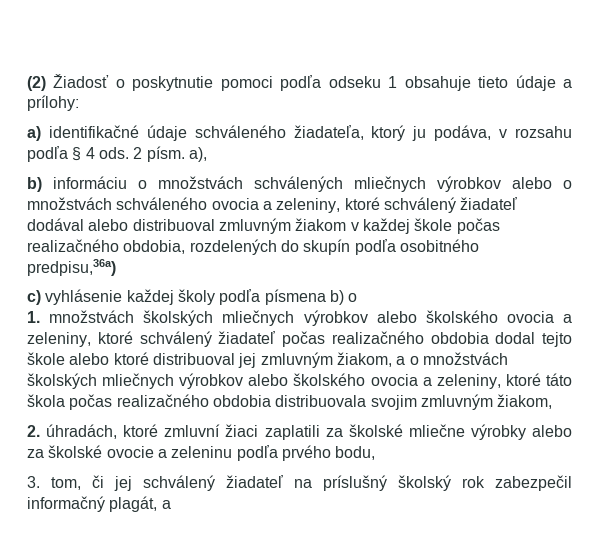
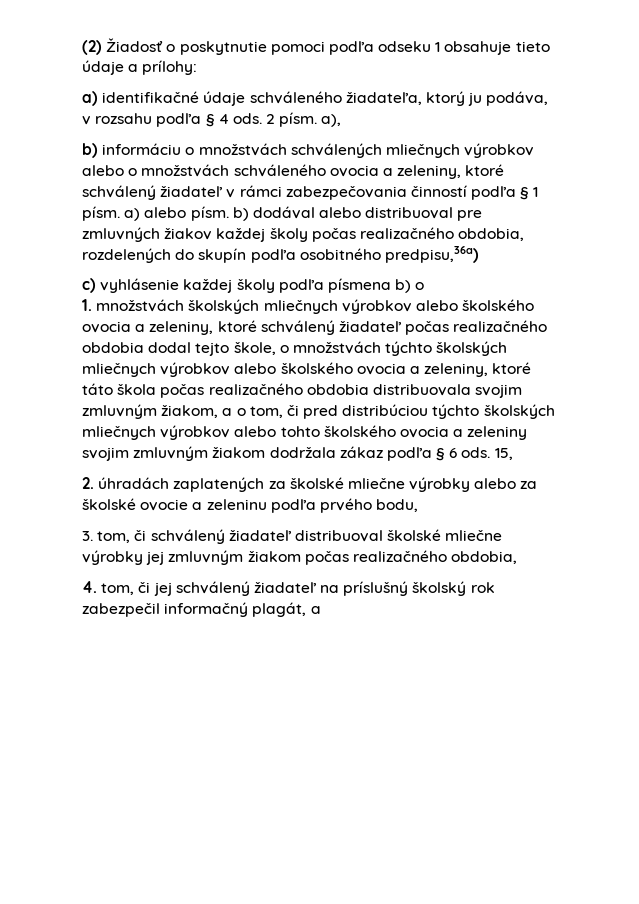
[27,218,453,234] dodával alebo distribuoval zmluvným žiakom v každej škole -> [226,185,539,200] [82,206,483,221] [82,227,308,242] v rámci zabezpečovania činností podľa § 1 písm. a) alebo písm. b) dodával alebo distribuoval pre zmluvných žiakov každej školy
[27,352,508,368] škole alebo ktoré distribuoval jej zmluvným žiakom, a o množstvách -> [233,341,433,356] škole, o množstvách týchto
[27,424,320,440] // 2. úhradách, ktoré zmluvní žiaci zaplatili -> [222,404,555,419] [82,425,528,440] [82,446,513,461] [82,477,265,492] a o tom, či pred distribúciou týchto školských mliečnych výrobkov alebo tohto školského ovocia a zeleniny svojim zmluvným žiakom dodržala zákaz podľa § 6 ods. 15, // 2. úhradách zaplatených
(104, 481) none -> [150,529,503,544] [82,550,518,565] [82,581,151,595] schválený žiadateľ distribuoval školské mliečne výrobky jej zmluvným žiakom počas realizačného obdobia, // 4. tom, či

